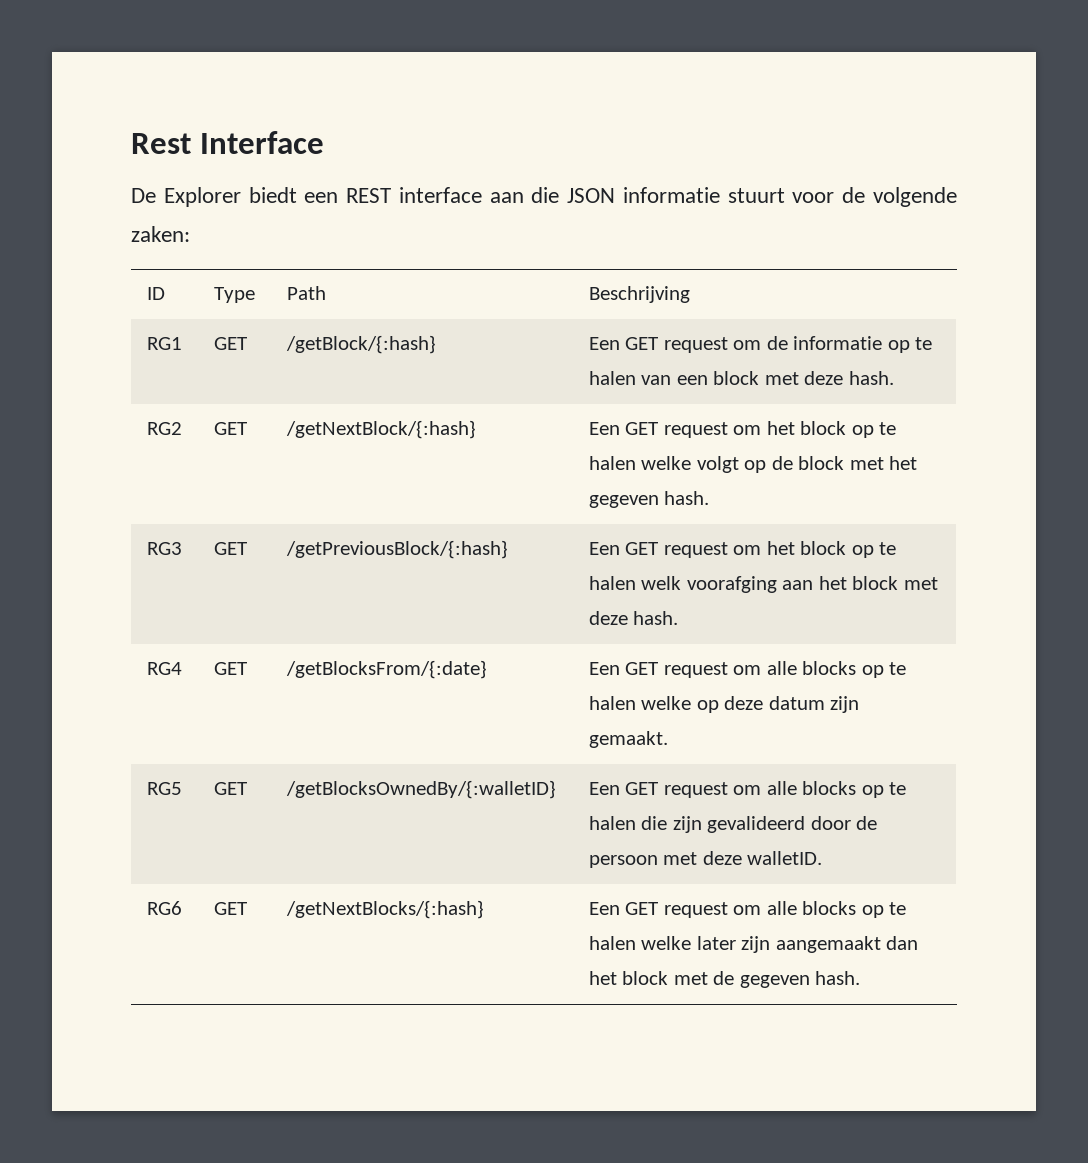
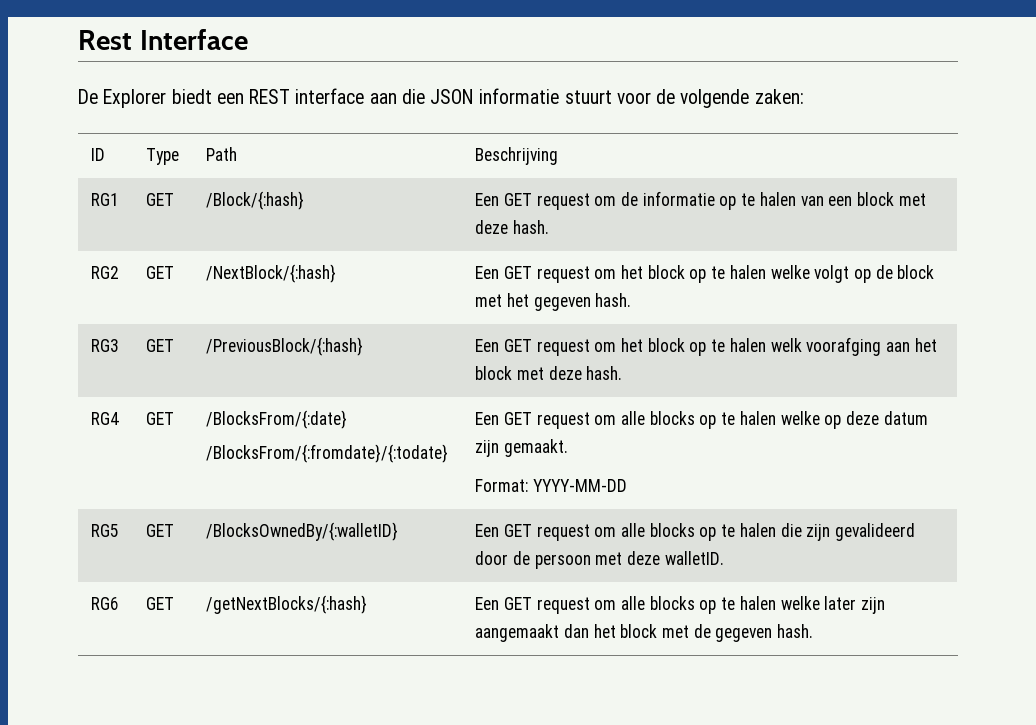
[285,335,436,354] /getBlock/{:hash} -> [206,191,305,210] /Block/{:hash}
[285,420,476,439] /getNextBlock/{:hash} -> [206,264,337,283] /NextBlock/{:hash}
[285,540,508,559] /getPreviousBlock/{:hash} -> [206,337,364,356] /PreviousBlock/{:hash}
[285,660,487,679] /getBlocksFrom/{:date} -> [206,410,348,429] [206,444,449,463] /BlocksFrom/{:date} // /BlocksFrom/{:fromdate}/{:todate}
(668, 739) none -> [475,479,627,492] // Format: YYYY-MM-DD
[285,780,556,799] /getBlocksOwnedBy/{:walletID} -> [206,522,399,541] /BlocksOwnedBy/{:walletID}

